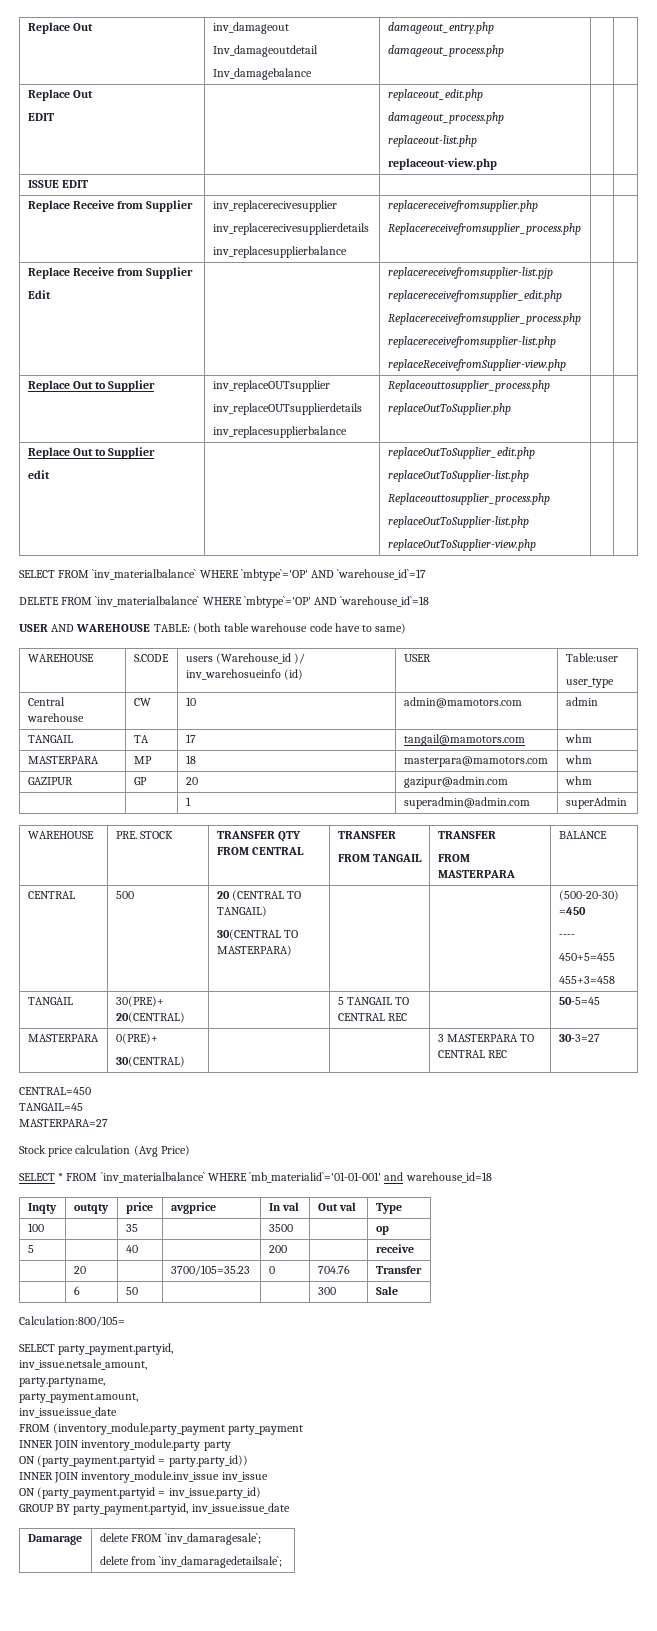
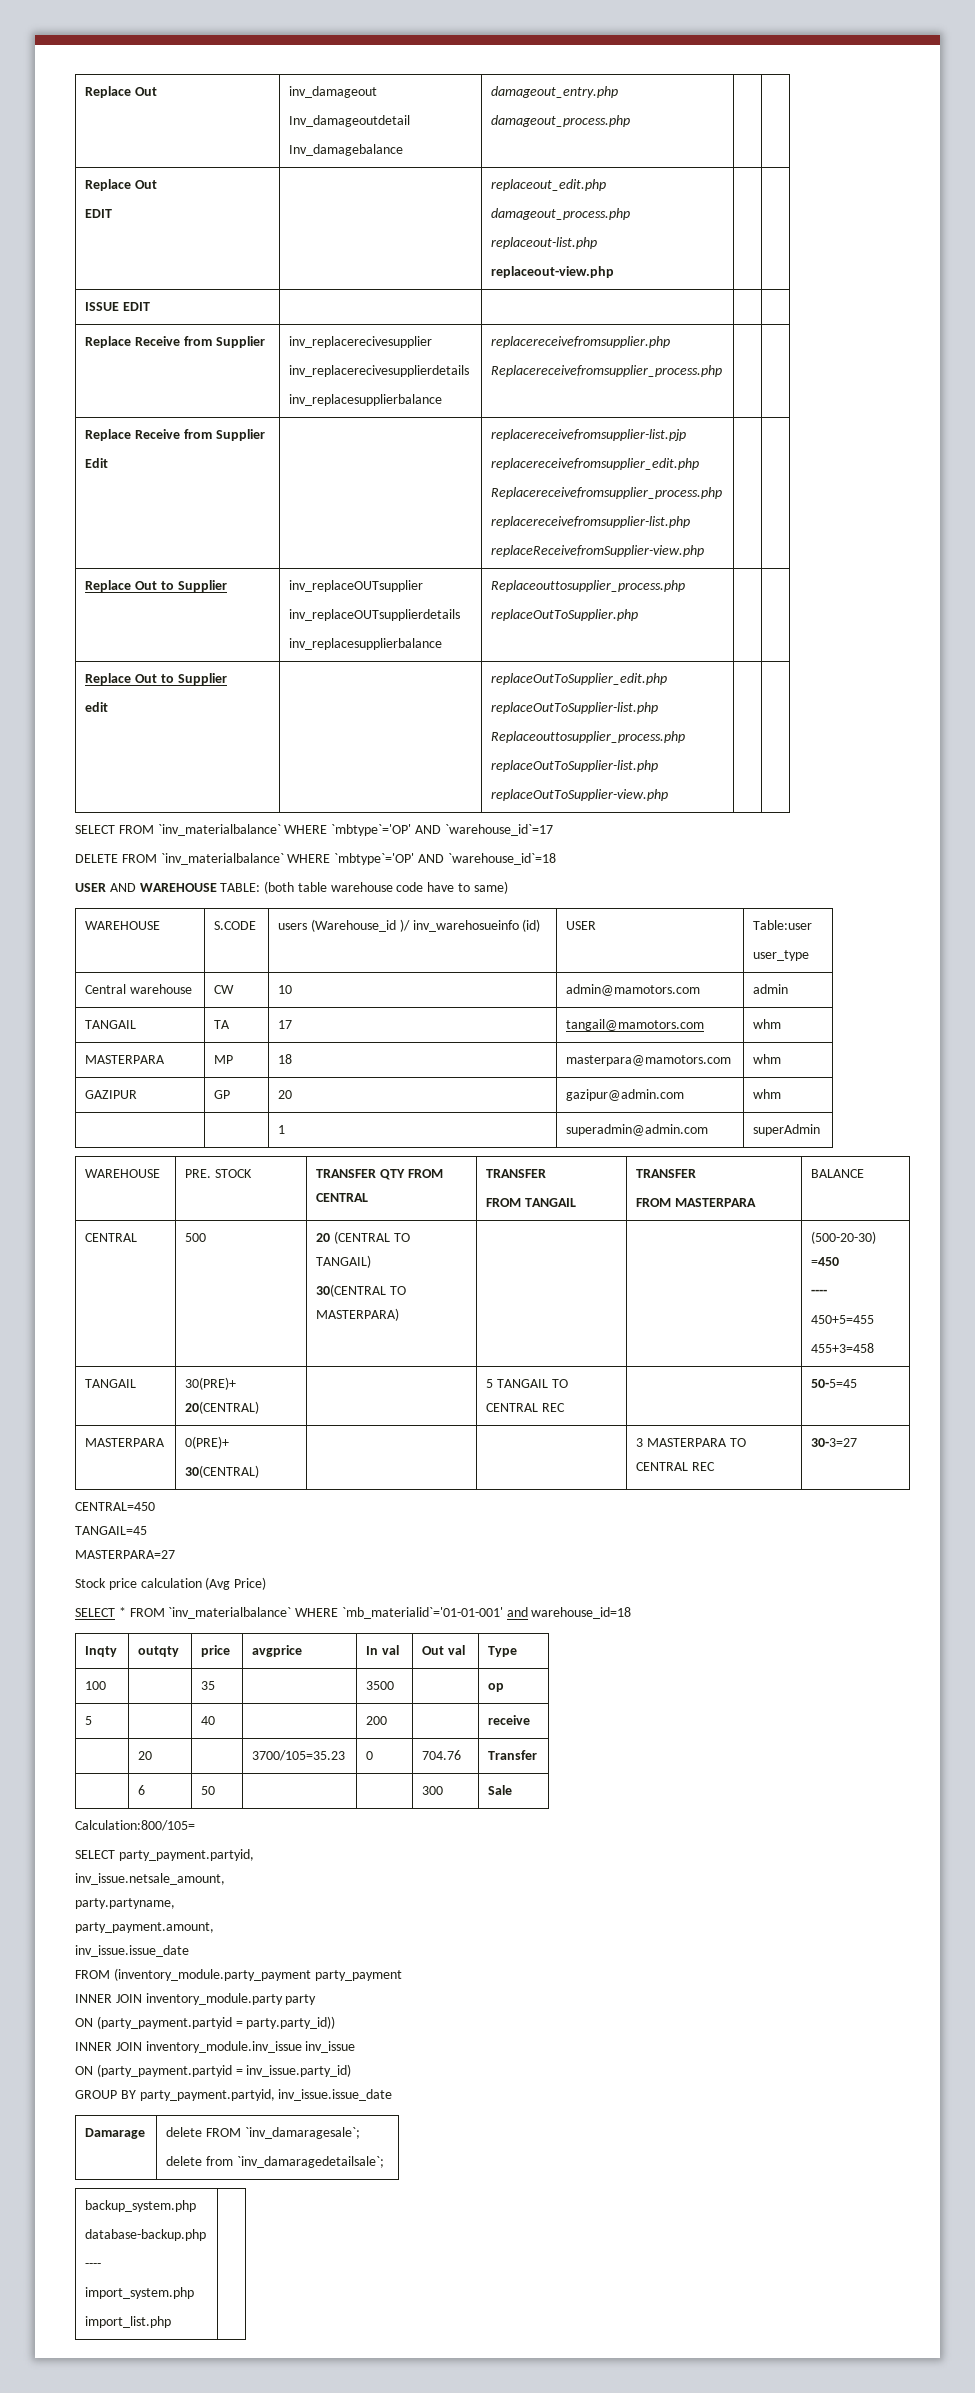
(283, 1562) none -> [85,2200,197,2212] [85,2229,207,2241] [85,2263,102,2268] [85,2287,195,2299] [85,2316,172,2328] // backup_system.php // database-backup.php // ---- // import_system.php // import_list.php |

